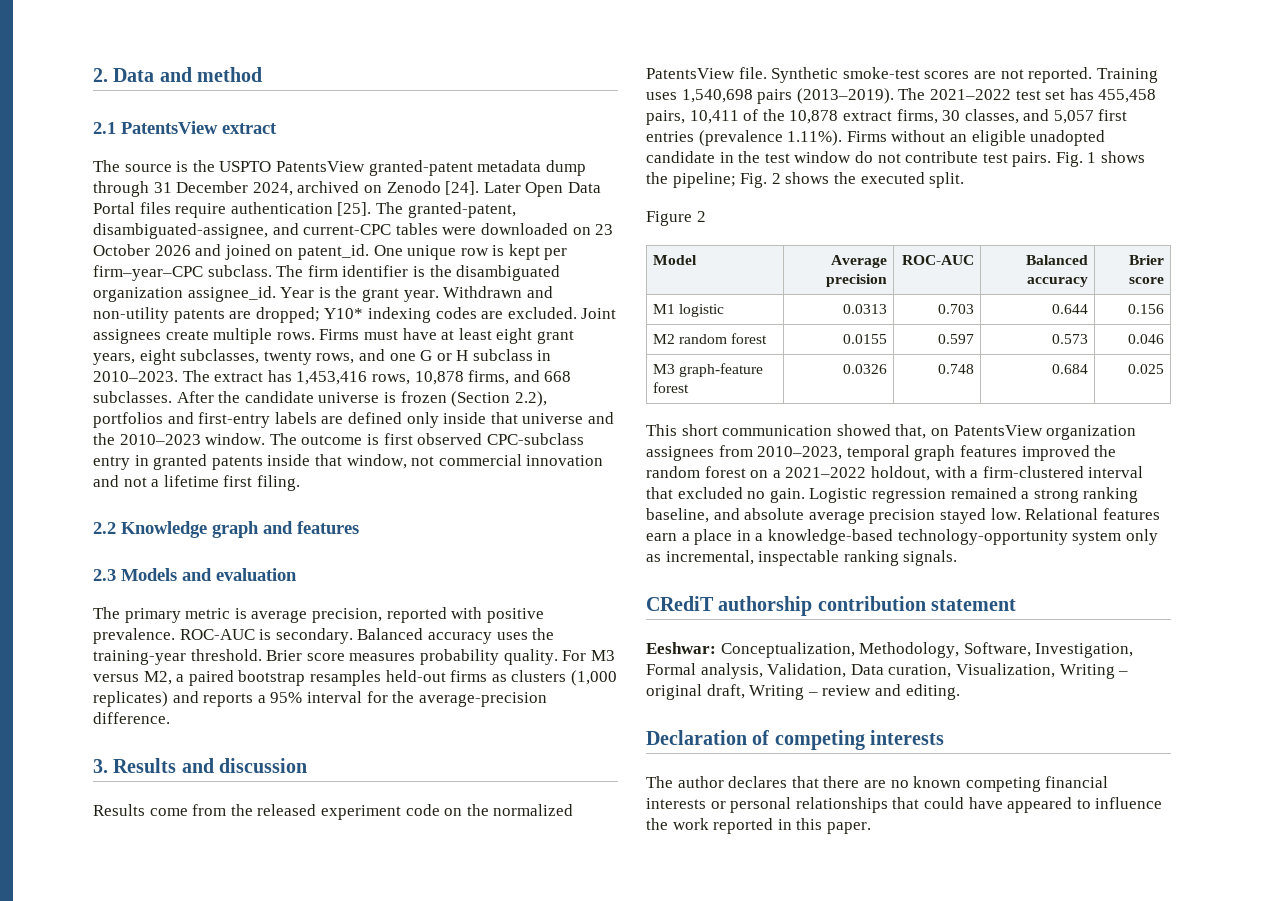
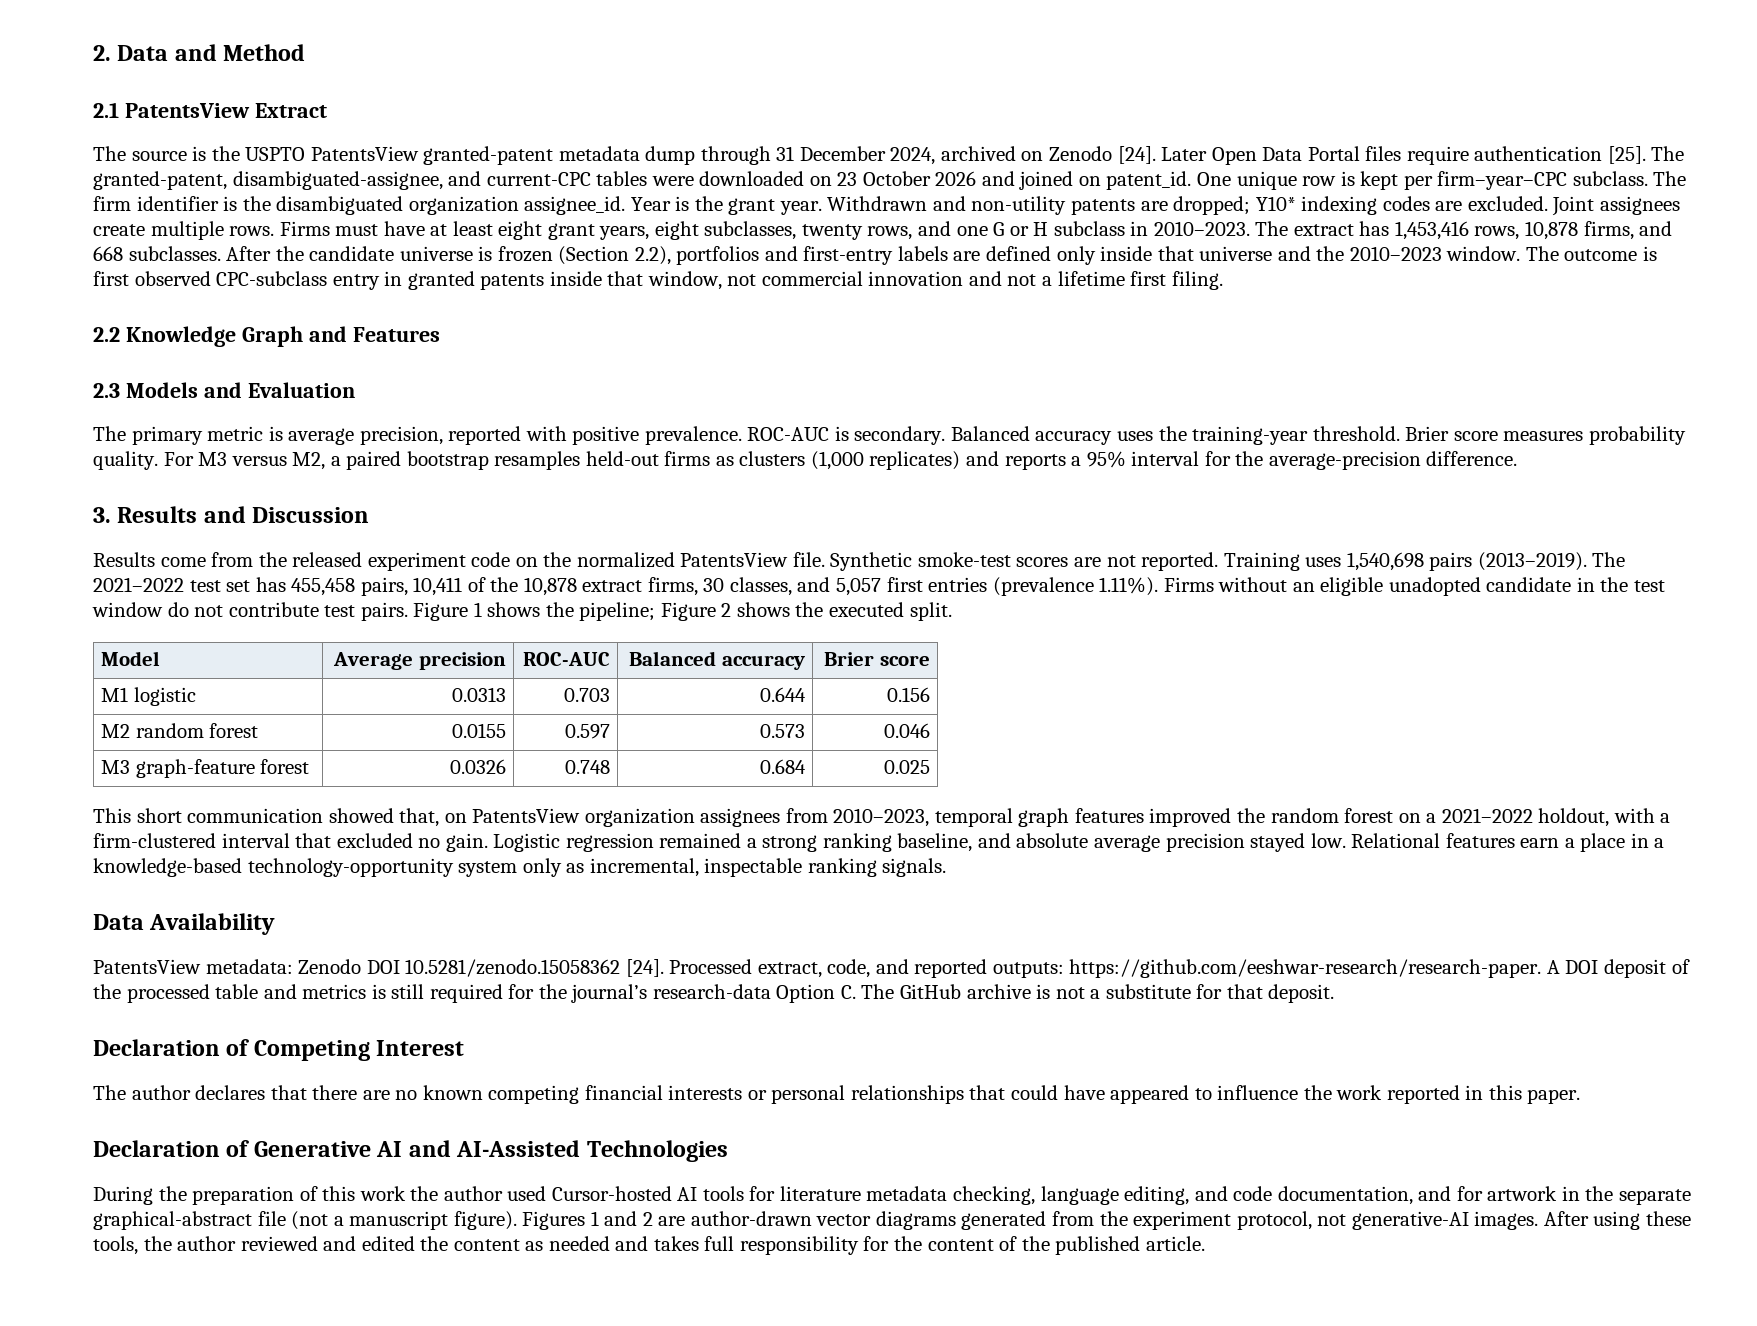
[197,67,263,82] method -> [223,44,306,61] Method
[222,123,277,134] extract -> [254,103,327,118] Extract
[212,521,359,538] graph and features -> [241,326,440,347] Graph and Features
[216,568,297,581] evaluation -> [247,382,355,398] Evaluation
[219,758,308,773] discussion -> [252,507,370,523] Discussion
[1055,152,1083,167] Fig. -> [413,602,469,621] Figure
[740,173,768,188] Fig. -> [660,602,716,621] Figure
[646,211,706,226] // Figure 2 -> (952, 611) none
[646,596,1017,616] [646,642,1134,658] [646,663,1129,679] [646,684,960,700] [646,730,945,750] CRediT authorship contribution statement // Eeshwar: Conceptualization, Methodology, Software, Investigation, Formal analysis, Validation, Data curation, Visualization, Writing – original draft, Writing – review and editing. // Declaration of competing interests -> [93,913,276,935] [93,959,1690,978] [93,984,1335,1003] [93,1039,465,1061] Data Availability // PatentsView metadata: Zenodo DOI 10.5281/zenodo.15058362 [24]. Processed extract, code, and reported outputs: https://github.com/eeshwar-research/research-paper. A DOI deposit of the processed table and metrics is still required for the journal’s research-data Option C. The GitHub archive is not a substitute for that deposit. // Declaration of Competing Interest
(871, 828) none -> [93,1140,728,1162] [93,1186,1691,1205] [93,1211,1691,1230] [93,1236,1205,1255] // Declaration of Generative AI and AI-Assisted Technologies // During the preparation of this work the author used Cursor-hosted AI tools for literature metadata checking, language editing, and code documentation, and for artwork in the separate graphical-abstract file (not a manuscript figure). Figures 1 and 2 are author-drawn vector diagrams generated from the experiment protocol, not generative-AI images. After using these tools, the author reviewed and edited the content as needed and takes full responsibility for the content of the published article.

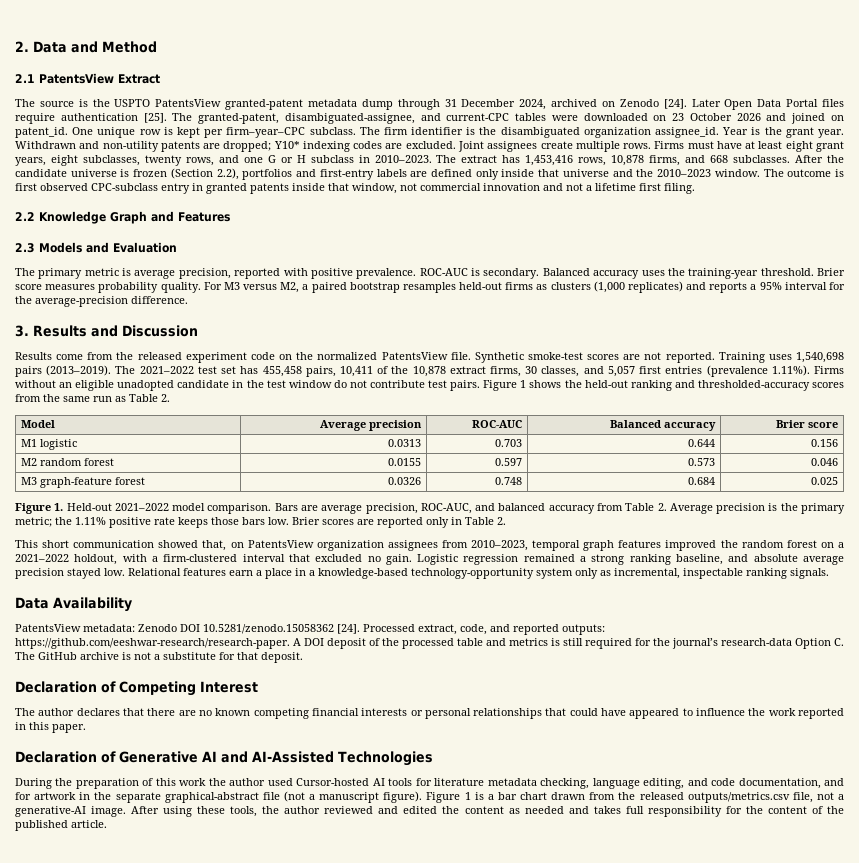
[579,602,952,621] pipeline; Figure 2 shows the executed split. -> [584,380,844,391] [15,394,170,402] held-out ranking and thresholded-accuracy scores from the same run as Table 2.
(930, 767) none -> [15,503,846,514] [15,517,506,528] // Figure 1. Held-out 2021–2022 model comparison. Bars are average precision, ROC-AUC, and balanced accuracy from Table 2. Average precision is the primary metric; the 1.11% positive rate keeps those bars low. Brier scores are reported only in Table 2.
[522,1211,1539,1230] Figures 1 and 2 are author-drawn vector diagrams generated from the experiment protocol, not generative-AI images. -> [426,792,844,803] [15,806,127,817] Figure 1 is a bar chart drawn from the released outputs/metrics.csv file, not a generative-AI image.

